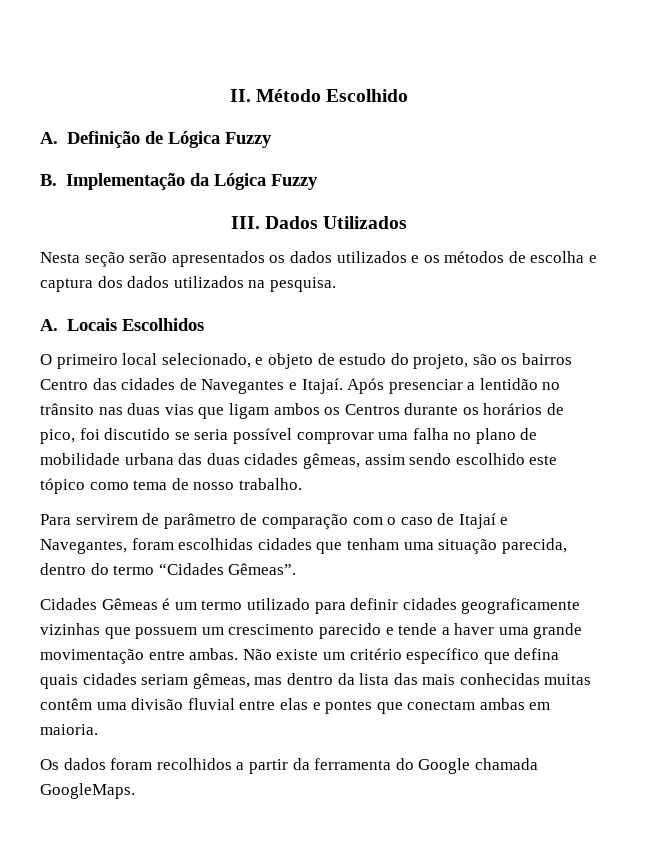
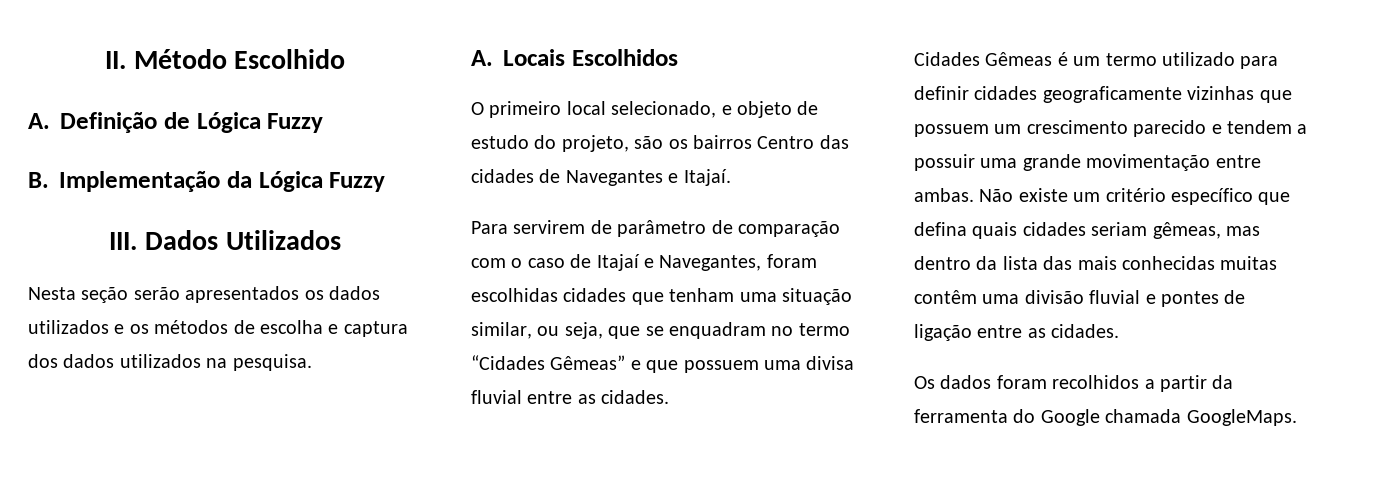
[347,378,561,394] [40,403,565,419] [40,428,538,444] [40,453,558,469] [40,478,302,494] Após presenciar a lentidão no trânsito nas duas vias que ligam ambos os Centros durante os horários de pico, foi discutido se seria possível comprovar uma falha no plano de mobilidade urbana das duas cidades gêmeas, assim sendo escolhido este tópico como tema de nosso trabalho. -> (731, 177) none
[501,538,567,554] [40,563,297,575] parecida, dentro do termo “Cidades Gêmeas”. -> [471,322,850,339] [471,355,855,373] [471,390,670,404] similar, ou seja, que se enquadram no termo “Cidades Gêmeas” e que possuem uma divisa fluvial entre as cidades.
[398,623,495,635] tende a haver -> [1227,120,1308,134] [914,154,975,171] tendem a possuir
[239,698,551,714] [40,724,98,735] entre elas e pontes que conectam ambas em maioria. -> [1145,290,1246,307] [914,324,1120,341] e pontes de ligação entre as cidades.

